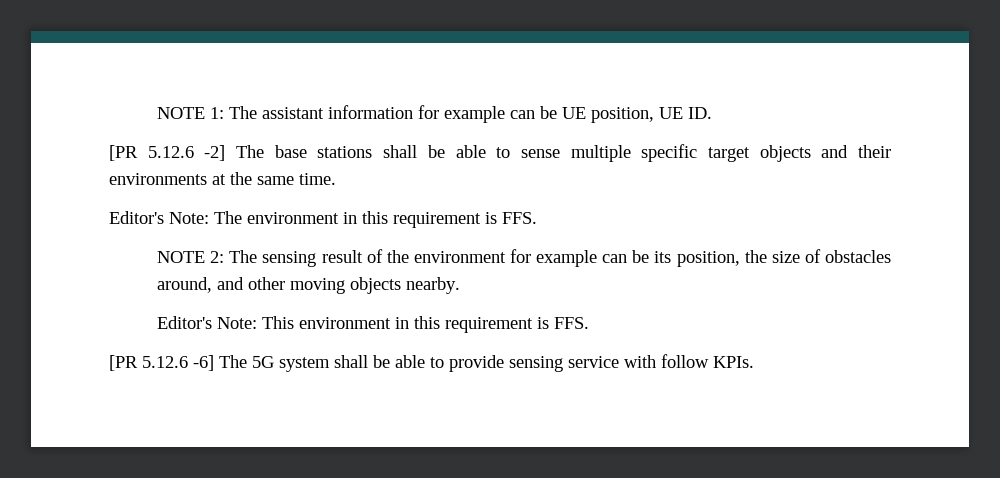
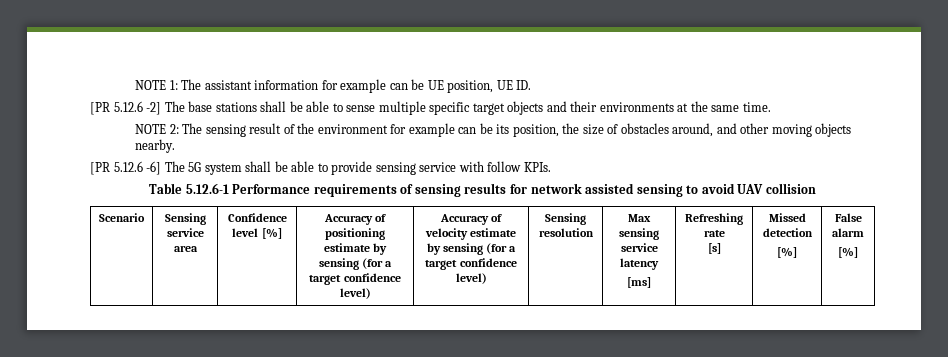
[109,211,537,228] // Editor's Note: The environment in this requirement is FFS. -> (771, 107) none
[157,316,590,333] // Editor's Note: This environment in this requirement is FFS. -> (175, 146) none
(754, 362) none -> [149,183,816,197] [99,213,145,222] [164,213,206,225] [166,228,204,237] [173,245,198,252] [227,213,287,222] [232,228,282,239] [323,214,387,225] [325,228,385,240] [323,243,388,255] [318,258,393,270] [309,273,401,285] [339,288,371,299] [439,214,503,225] [424,228,517,240] [426,243,517,255] [425,258,517,270] [455,273,487,284] [545,213,586,225] [538,228,594,237] [628,214,651,222] [619,228,659,240] [620,243,658,252] [620,258,659,270] [627,277,651,288] [685,213,743,225] [703,230,725,237] [707,243,721,254] [768,213,806,222] [762,228,813,237] [777,247,797,258] [834,213,862,222] [832,228,864,237] [838,247,858,258] // Table 5.12.6-1 Performance requirements of sensing results for network assisted sensing to avoid UAV collision // Scenario | Sensing service area | Confidence level [%] | Accuracy of positioning estimate by sensing (for a target confidence level) | Accuracy of velocity estimate by sensing (for a target confidence level) | Sensing resolution | Max sensing service latency // [ms] | Refreshing rate // [s] | Missed detection // [%] | False alarm // [%]

